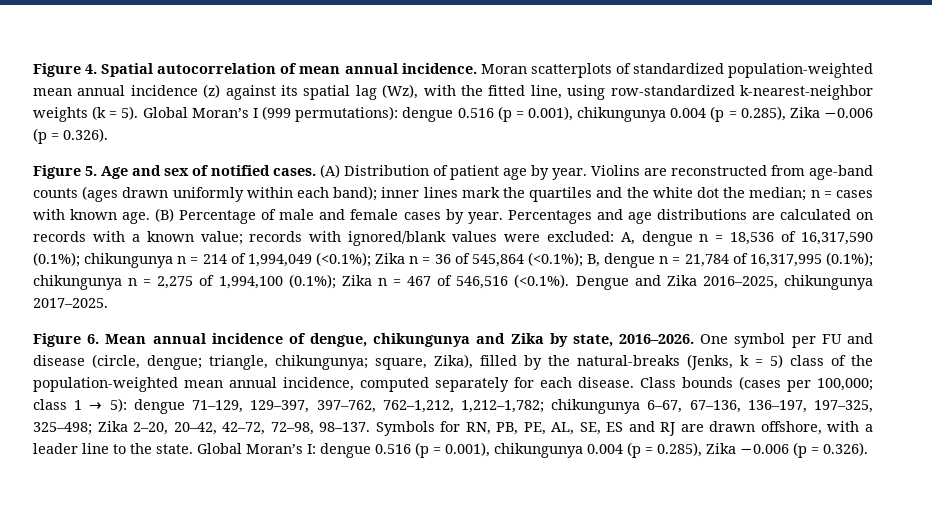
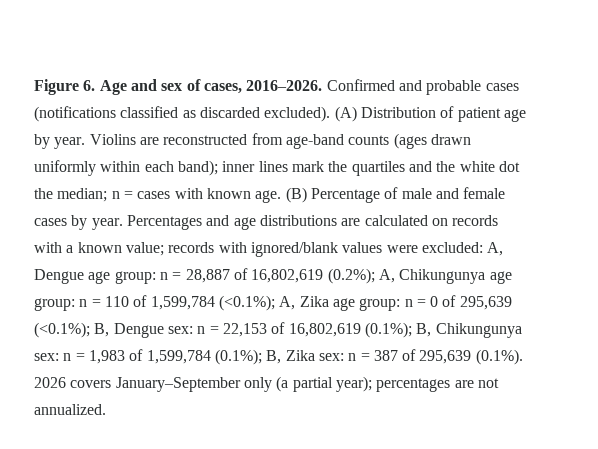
[33,63,874,78] [33,84,873,100] [33,106,873,122] [33,128,108,144] [33,165,316,179] Figure 4. Spatial autocorrelation of mean annual incidence. Moran scatterplots of standardized population-weighted mean annual incidence (z) against its spatial lag (Wz), with the fitted line, using row-standardized k-nearest-neighbor weights (k = 5). Global Moran’s I (999 permutations): dengue 0.516 (p = 0.001), chikungunya 0.004 (p = 0.285), Zika −0.006 (p = 0.326). // Figure 5. Age and sex of notified cases. -> [34,79,519,95] [34,106,331,122] Figure 6. Age and sex of cases, 2016–2026. Confirmed and probable cases (notifications classified as discarded excluded).
[641,231,873,246] [33,252,873,268] [33,274,873,290] [33,298,108,308] [33,333,873,348] [33,354,873,370] [33,376,873,392] [33,398,873,414] [33,421,873,436] [33,442,868,458] dengue n = 18,536 of 16,317,590 (0.1%); chikungunya n = 214 of 1,994,049 (<0.1%); Zika n = 36 of 545,864 (<0.1%); B, dengue n = 21,784 of 16,317,995 (0.1%); chikungunya n = 2,275 of 1,994,100 (0.1%); Zika n = 467 of 546,516 (<0.1%). Dengue and Zika 2016–2025, chikungunya 2017–2025. // Figure 6. Mean annual incidence of dengue, chikungunya and Zika by state, 2016–2026. One symbol per FU and disease (circle, dengue; triangle, chikungunya; square, Zika), filled by the natural-breaks (Jenks, k = 5) class of the population-weighted mean annual incidence, computed separately for each disease. Class bounds (cases per 100,000; class 1 → 5): dengue 71–129, 129–397, 397–762, 762–1,212, 1,212–1,782; chikungunya 6–67, 67–136, 136–197, 197–325, 325–498; Zika 2–20, 20–42, 42–72, 72–98, 98–137. Symbols for RN, PB, PE, AL, SE, ES and RJ are drawn offshore, with a leader line to the state. Global Moran’s I: dengue 0.516 (p = 0.001), chikungunya 0.004 (p = 0.285), Zika −0.006 (p = 0.326). -> [34,268,512,284] [34,295,512,311] [34,322,522,338] [34,349,523,365] [34,376,499,392] [34,404,106,415] Dengue age group: n = 28,887 of 16,802,619 (0.2%); A, Chikungunya age group: n = 110 of 1,599,784 (<0.1%); A, Zika age group: n = 0 of 295,639 (<0.1%); B, Dengue sex: n = 22,153 of 16,802,619 (0.1%); B, Chikungunya sex: n = 1,983 of 1,599,784 (0.1%); B, Zika sex: n = 387 of 295,639 (0.1%). 2026 covers January–September only (a partial year); percentages are not annualized.

